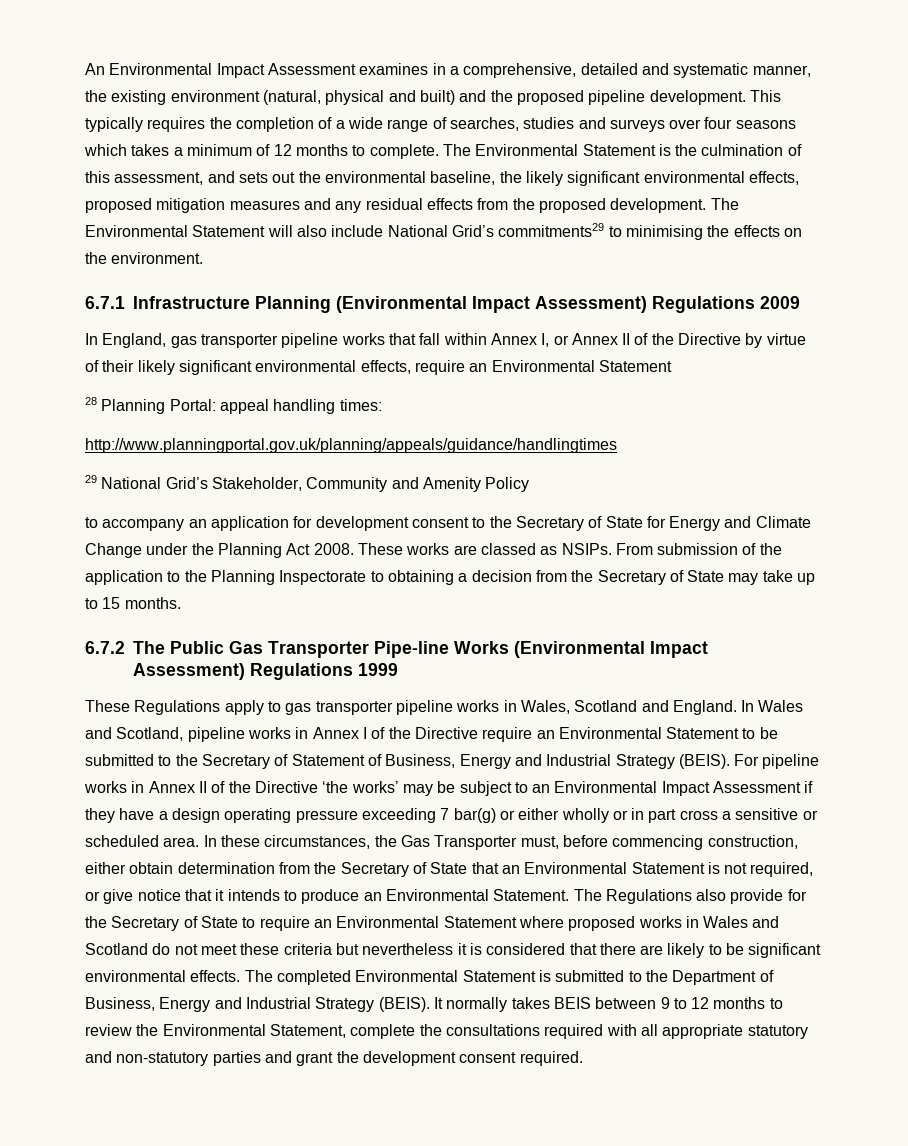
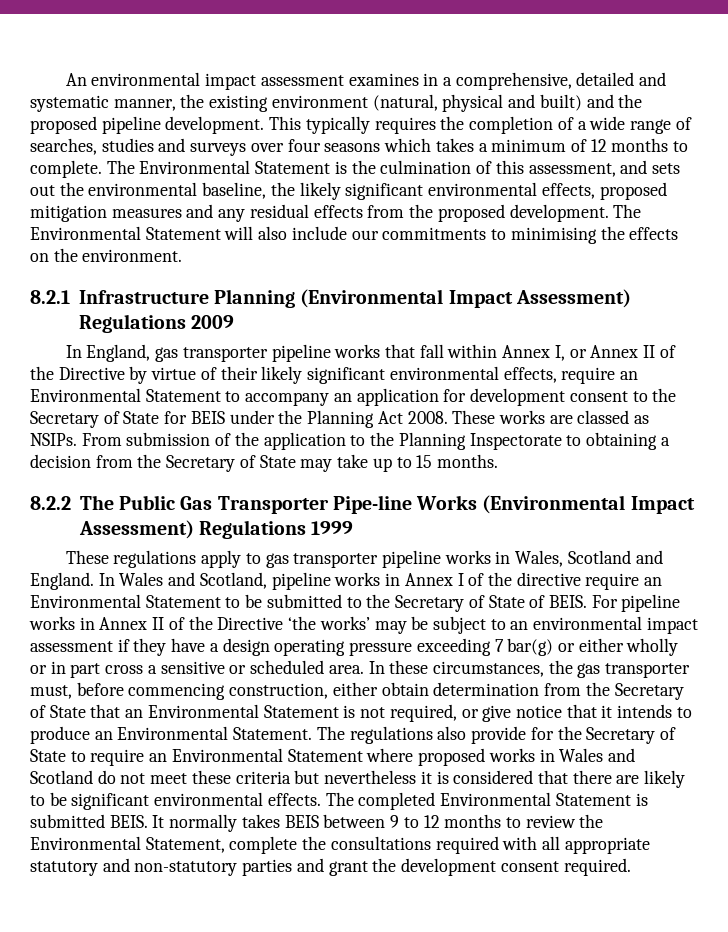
[109,63,356,78] Environmental Impact Assessment -> [91,72,344,90] environmental impact assessment
[387,223,605,237] National Grid’s commitments29 -> [351,227,487,240] our commitments
[85,296,125,309] 6.7.1 -> [30,290,70,304] 8.2.1
[85,397,382,414] [85,438,617,453] [85,475,530,492] // 28 Planning Portal: appeal handling times: // http://www.planningportal.gov.uk/planning/appeals/guidance/handlingtimes // 29 National Grid’s Stakeholder, Community and Amenity Policy // -> (221, 395) none
[669,516,811,531] [85,543,142,558] Energy and Climate Change -> [190,411,225,424] BEIS
[85,641,125,654] 6.7.2 -> [30,496,71,510] 8.2.2
[134,700,221,715] Regulations -> [113,550,197,568] regulations
[414,727,478,739] Directive -> [516,572,581,586] directive
[291,754,730,769] Statement of Business, Energy and Industrial Strategy (BEIS). -> [488,595,587,608] State of BEIS.
[554,781,802,796] Environmental Impact Assessment -> [533,616,698,634] [30,641,113,652] environmental impact assessment
[400,835,518,850] Gas Transporter -> [577,663,691,678] gas transporter
[605,889,692,904] Regulations -> [349,726,433,744] regulations
[628,970,774,985] [85,997,430,1012] to the Department of Business, Energy and Industrial Strategy (BEIS). -> [109,815,148,828] BEIS.

